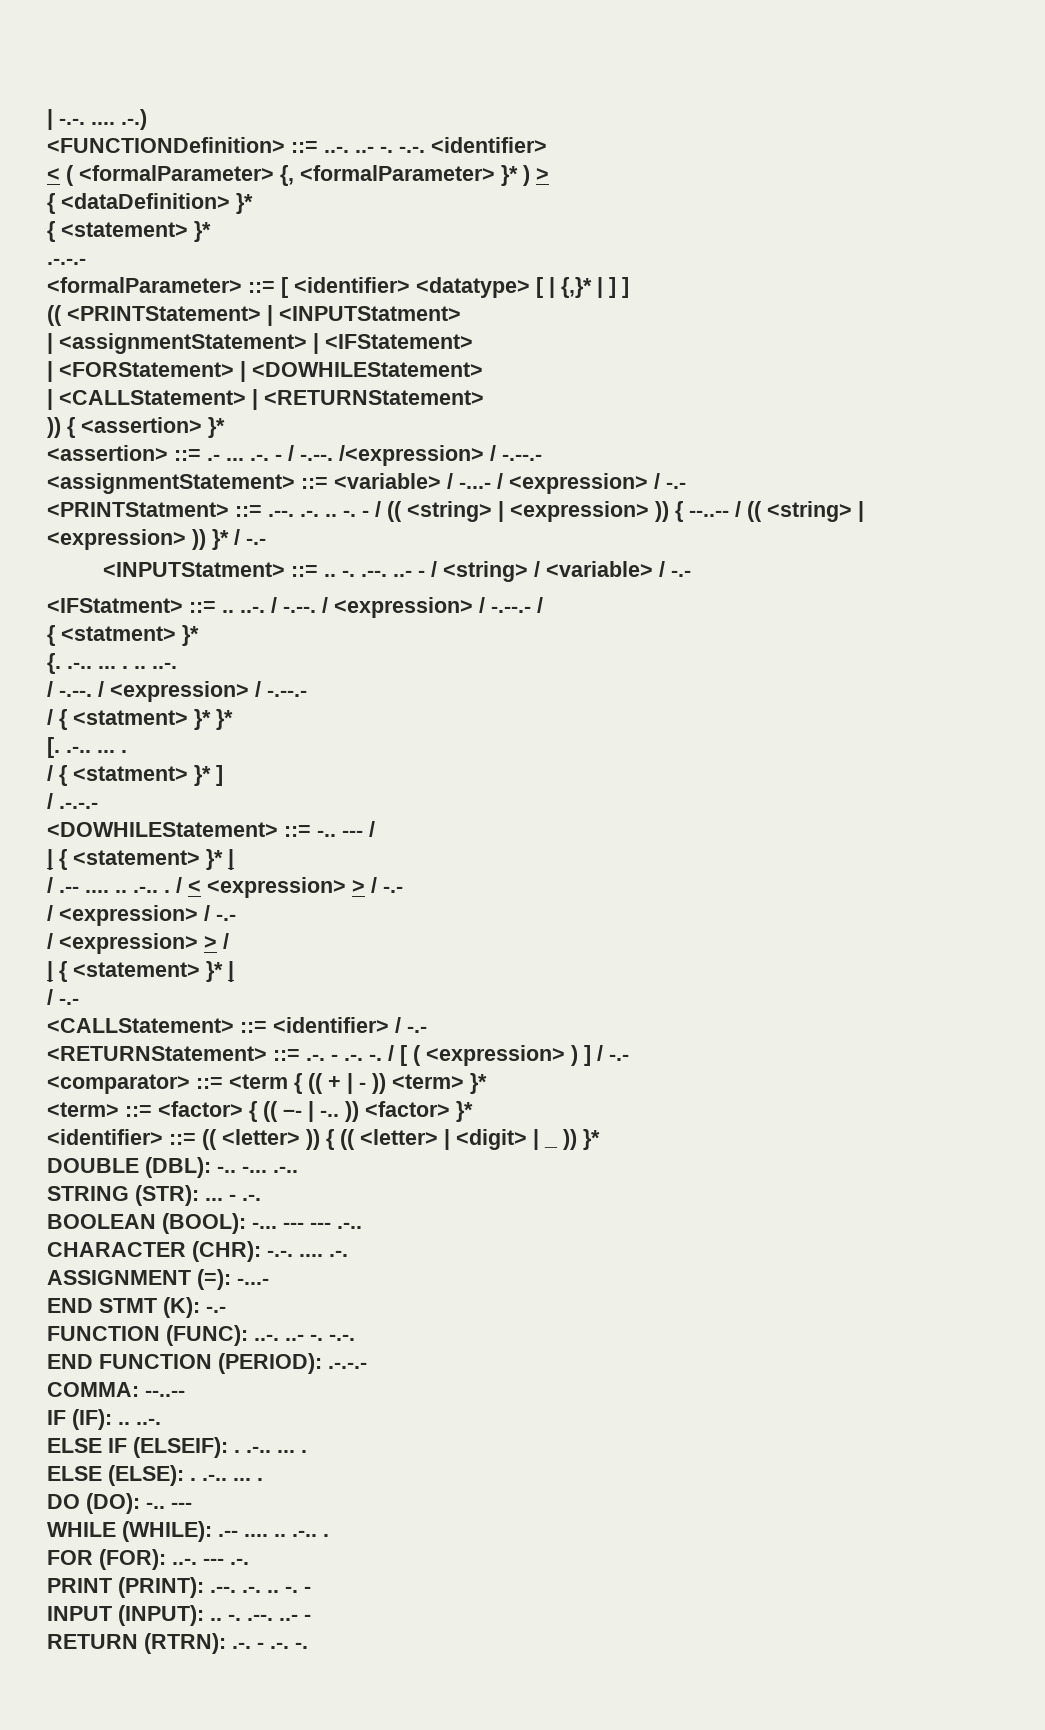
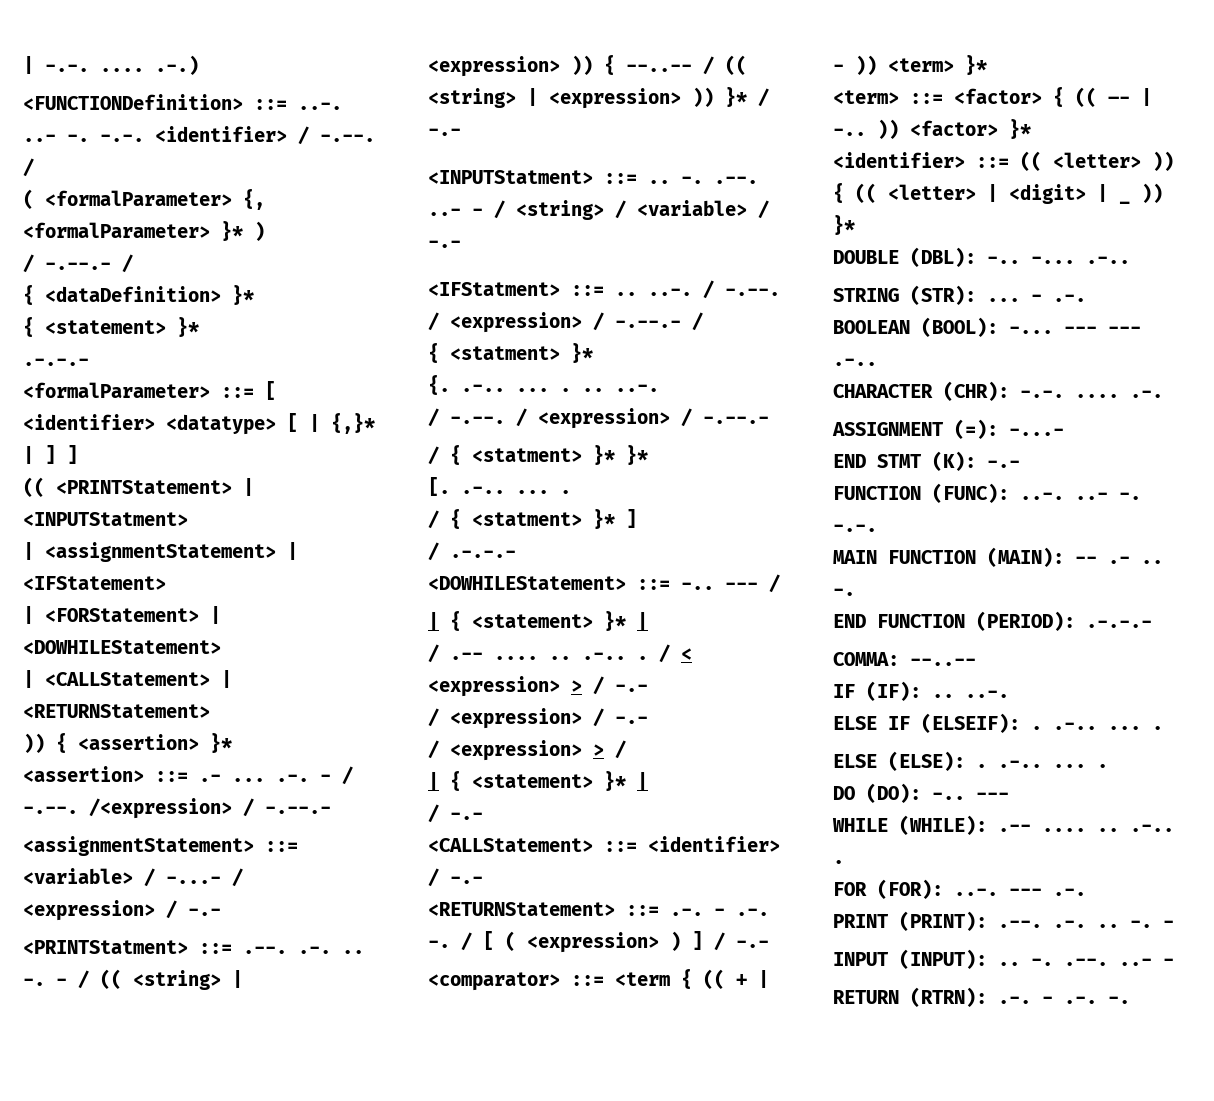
[47,168,60,181] // < -> [298,126,375,145] [23,158,34,177] / -.--. / //
[536,168,549,181] > -> [23,254,133,273] // / -.--.- /
(355, 1337) none -> [833,547,1163,567] [833,588,855,596] // MAIN FUNCTION (MAIN): -- .- .. -.

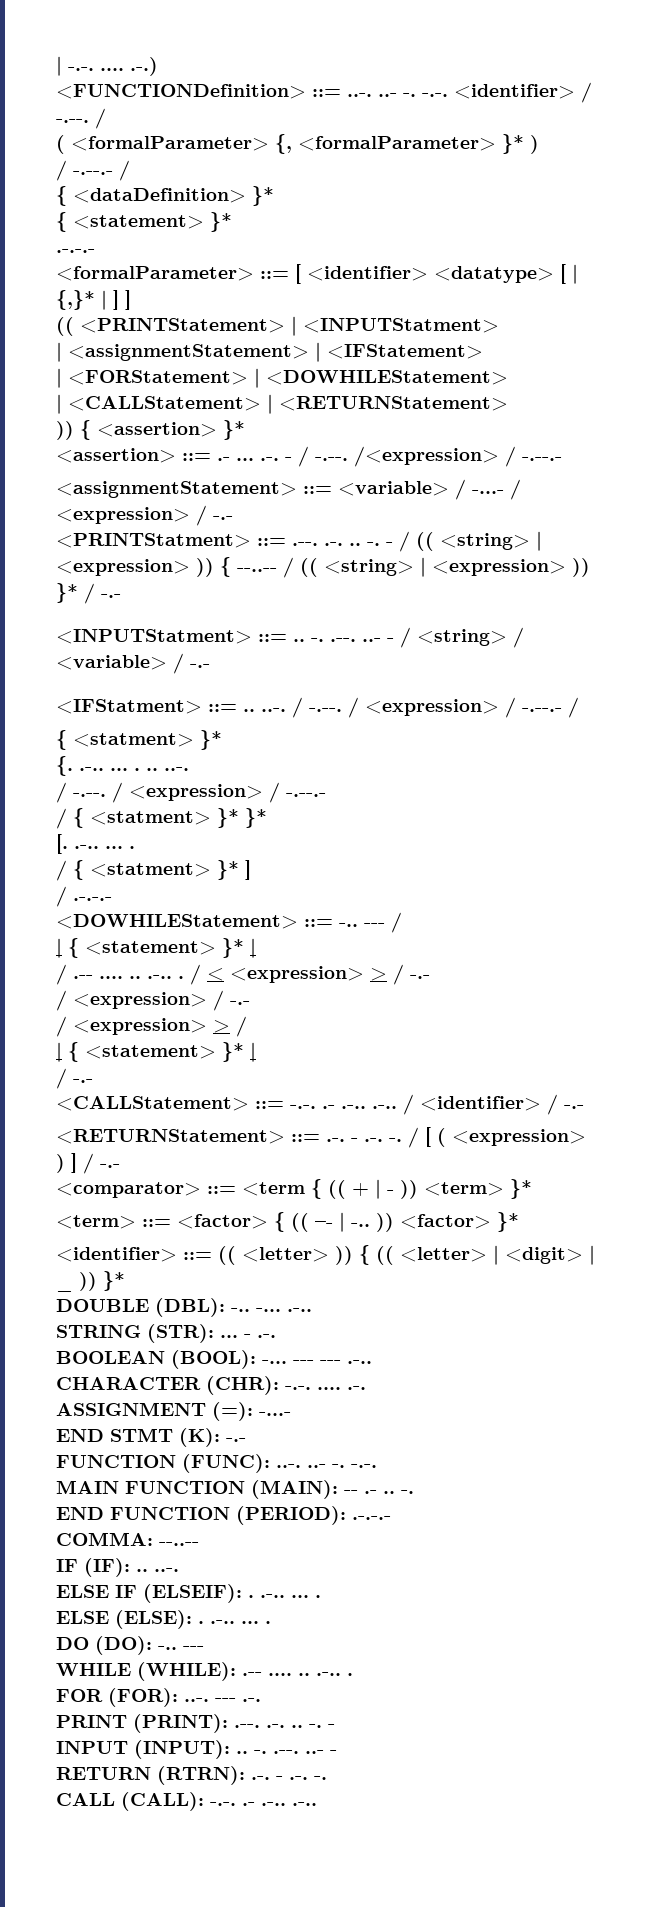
(637, 846) none -> [290,1094,414,1115] -.-. .- .-.. .-.. /
(1130, 1000) none -> [56,1792,317,1811] // CALL (CALL): -.-. .- .-.. .-..

